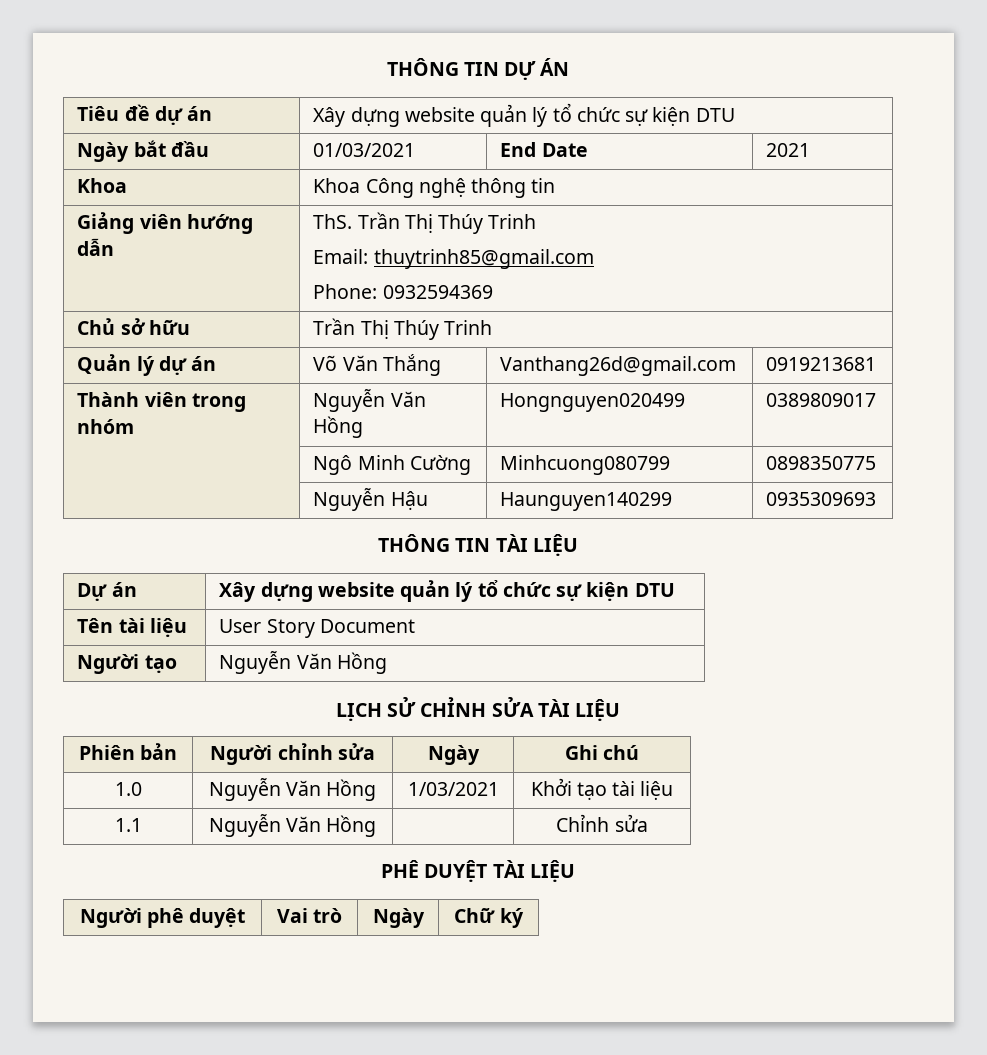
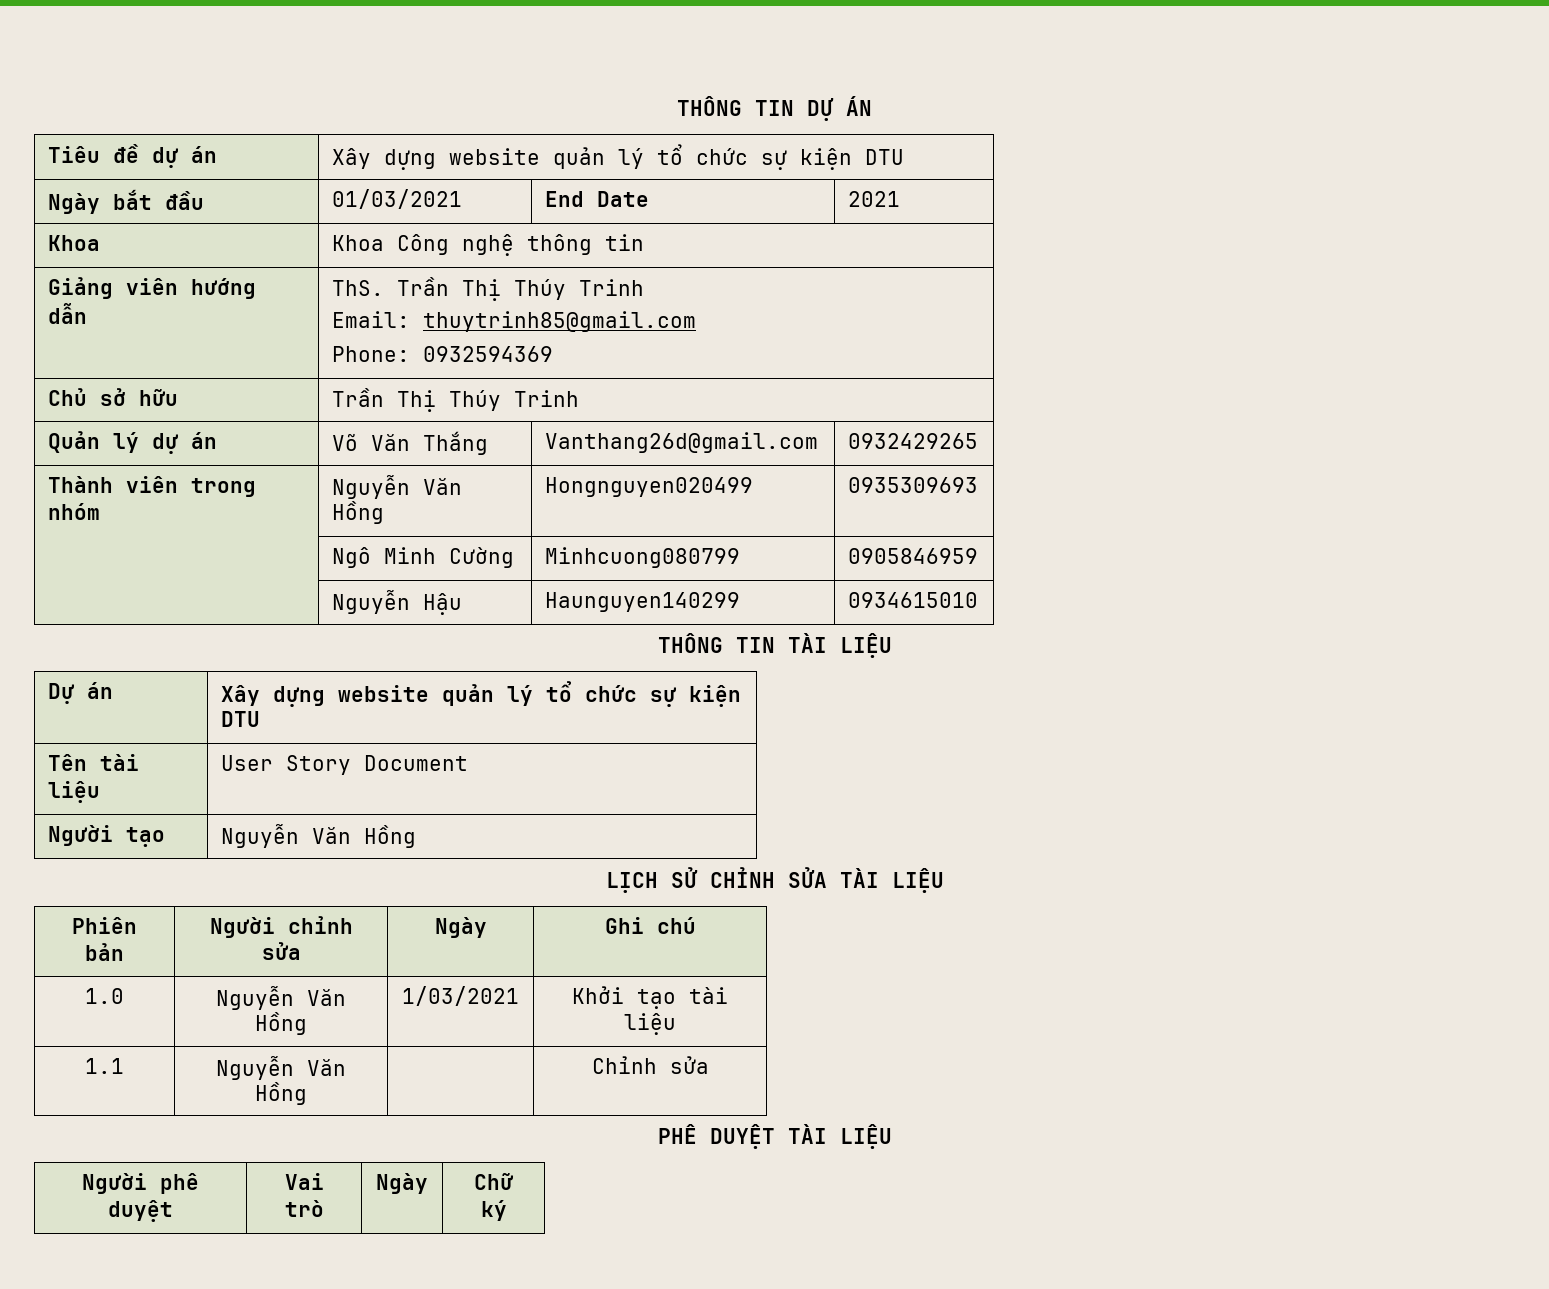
[766,357,877,371] 0919213681 -> [848,433,979,449] 0932429265
[766,393,877,407] 0389809017 -> [848,477,979,493] 0935309693
[766,456,877,470] 0898350775 -> [848,548,979,564] 0905846959
[766,492,877,506] 0935309693 -> [848,592,979,608] 0934615010

